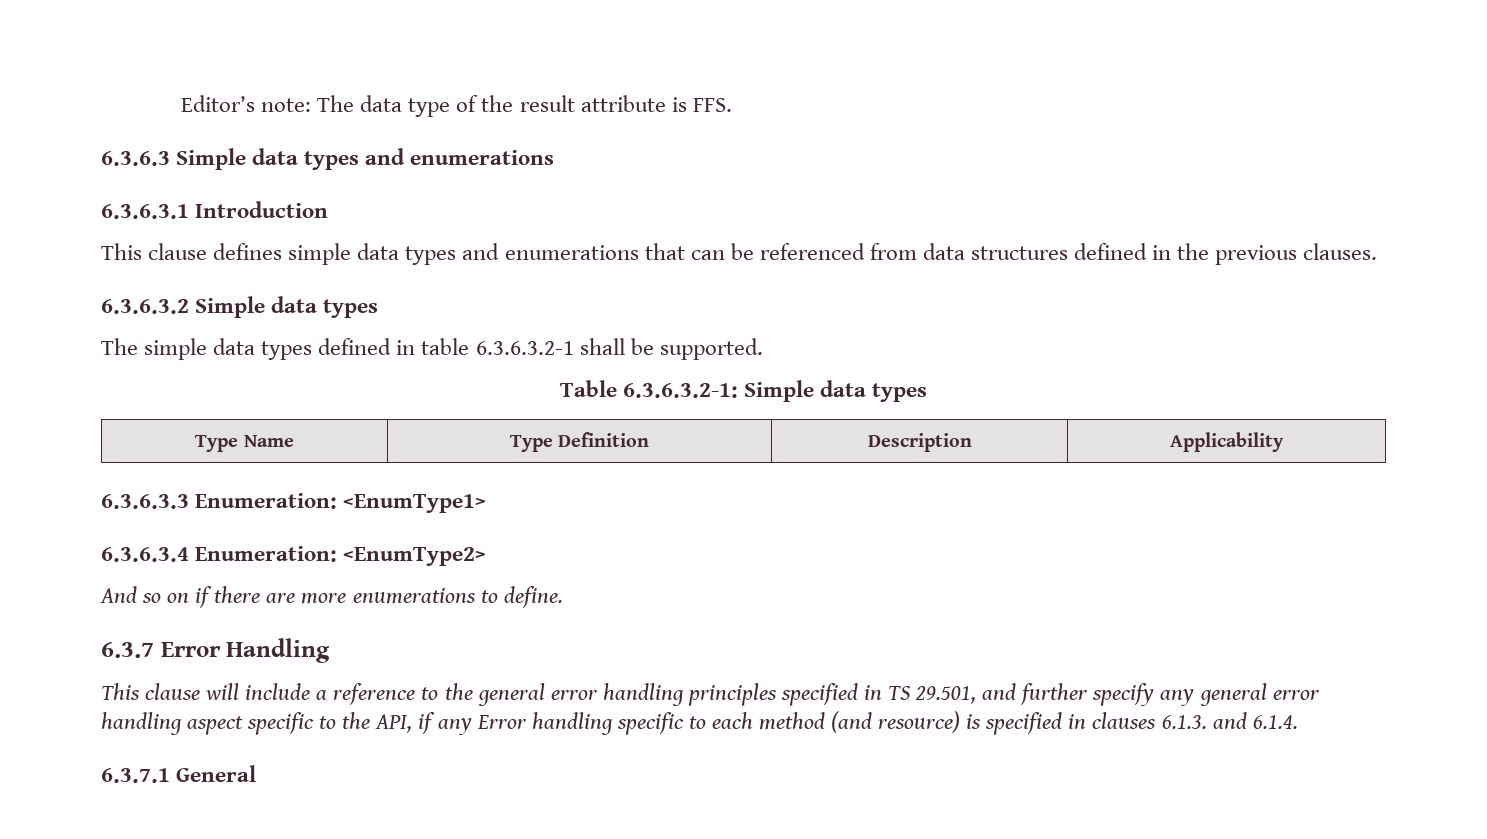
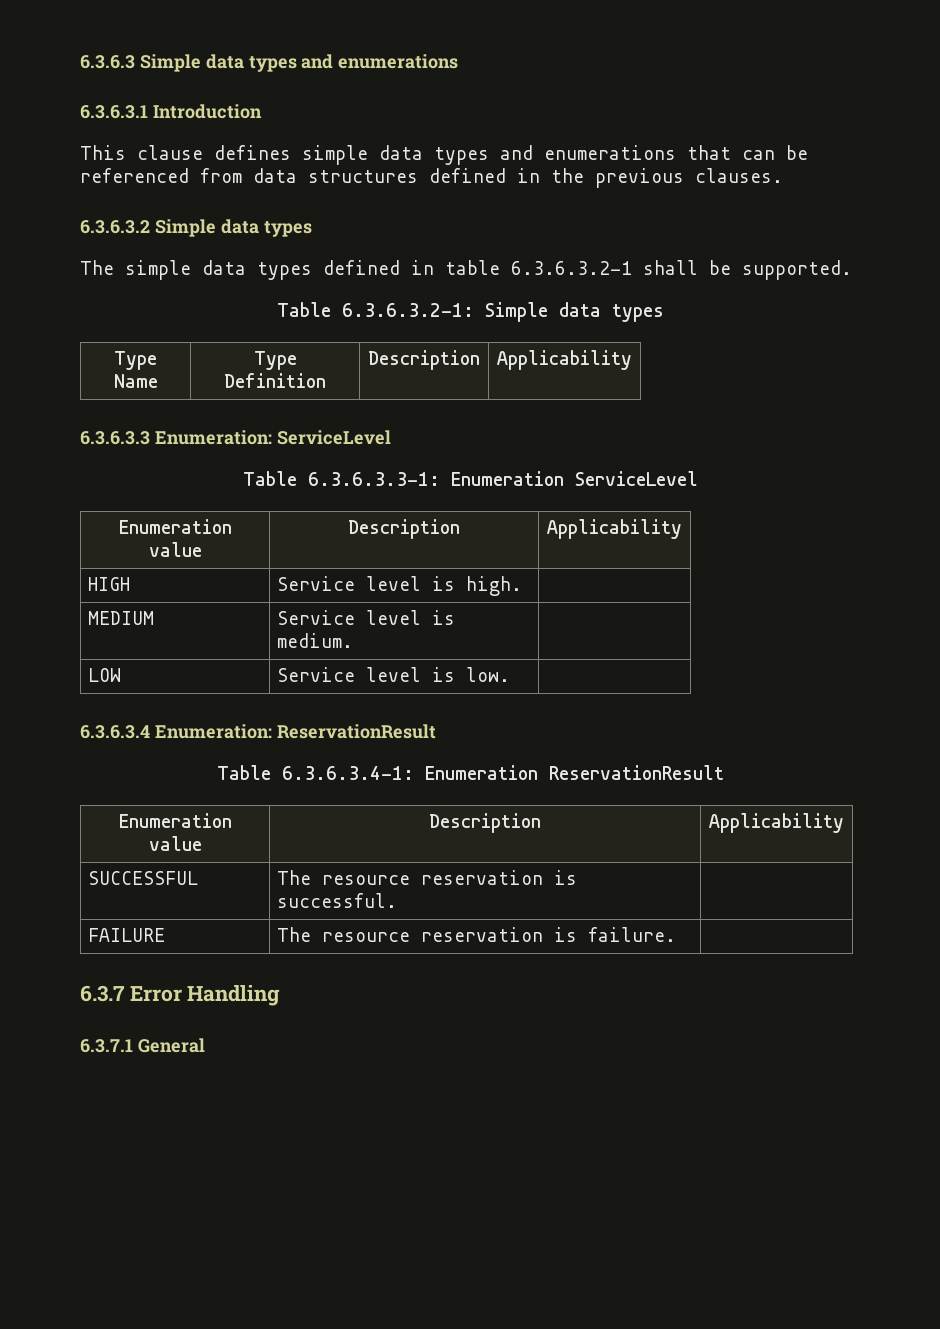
[181,95,732,117] Editor’s note: The data type of the result attribute is FFS. // -> (80, 62) none
[343,494,487,513] [101,546,487,566] [100,586,563,608] [101,638,331,663] [101,683,1320,706] [101,711,1298,735] <EnumType1> // 6.3.6.3.4 Enumeration: <EnumType2> // And so on if there are more enumerations to define. // 6.3.7 Error Handling // This clause will include a reference to the general error handling principles specified in TS 29.501, and further specify any general error handling aspect specific to the API, if any Error handling specific to each method (and resource) is specified in clauses 6.1.3. and 6.1.4. -> [276,430,391,445] [242,471,698,486] [118,519,232,534] [148,542,202,557] [348,519,460,539] [547,519,682,539] [88,577,131,591] [277,576,523,596] [88,611,155,625] [277,610,456,625] [277,633,354,648] [88,668,122,682] [277,667,511,682] [80,724,436,739] [216,765,724,780] [118,813,232,828] [148,836,202,851] [429,813,541,833] [709,813,844,833] [88,871,199,885] [277,870,578,885] [277,893,398,908] [88,928,166,942] [277,927,677,942] [80,985,281,1006] ServiceLevel // Table 6.3.6.3.3-1: Enumeration ServiceLevel // Enumeration value | Description | Applicability // HIGH | Service level is high. | // MEDIUM | Service level is medium. | // LOW | Service level is low. | // 6.3.6.3.4 Enumeration: ReservationResult // Table 6.3.6.3.4-1: Enumeration ReservationResult // Enumeration value | Description | Applicability // SUCCESSFUL | The resource reservation is successful. | // FAILURE | The resource reservation is failure. | // 6.3.7 Error Handling

